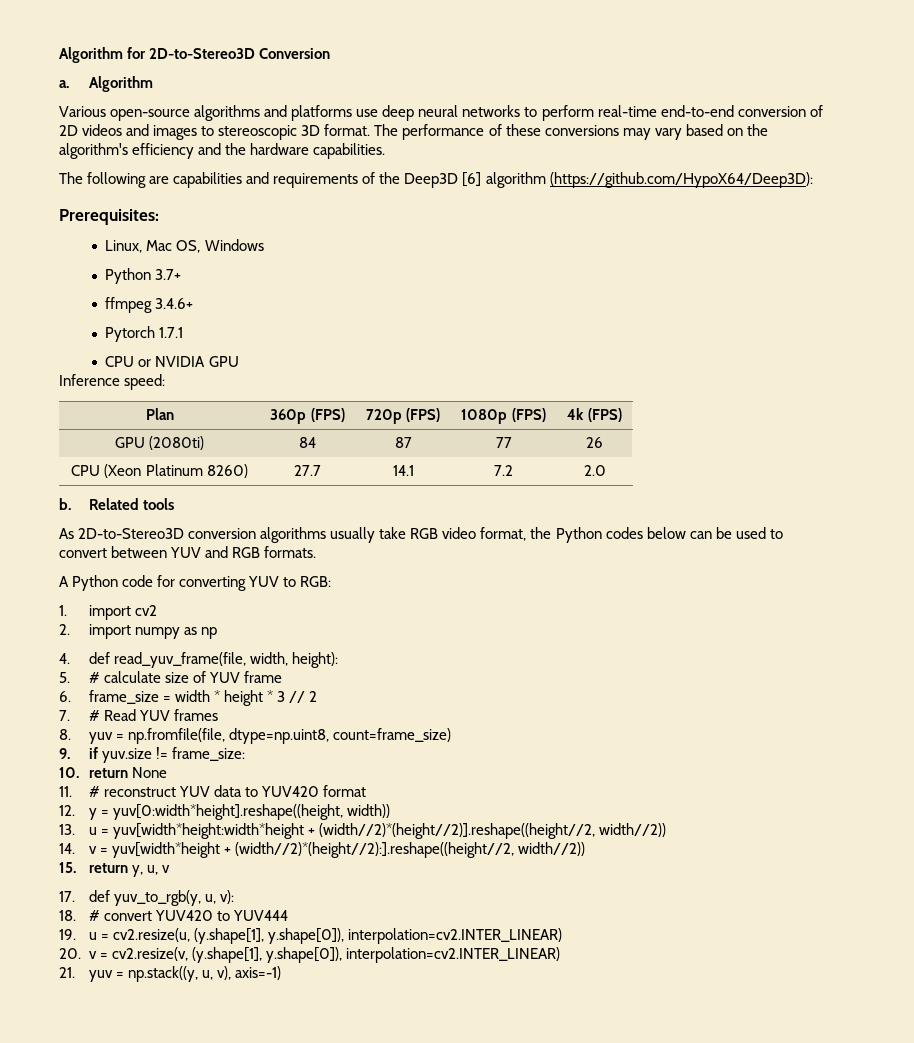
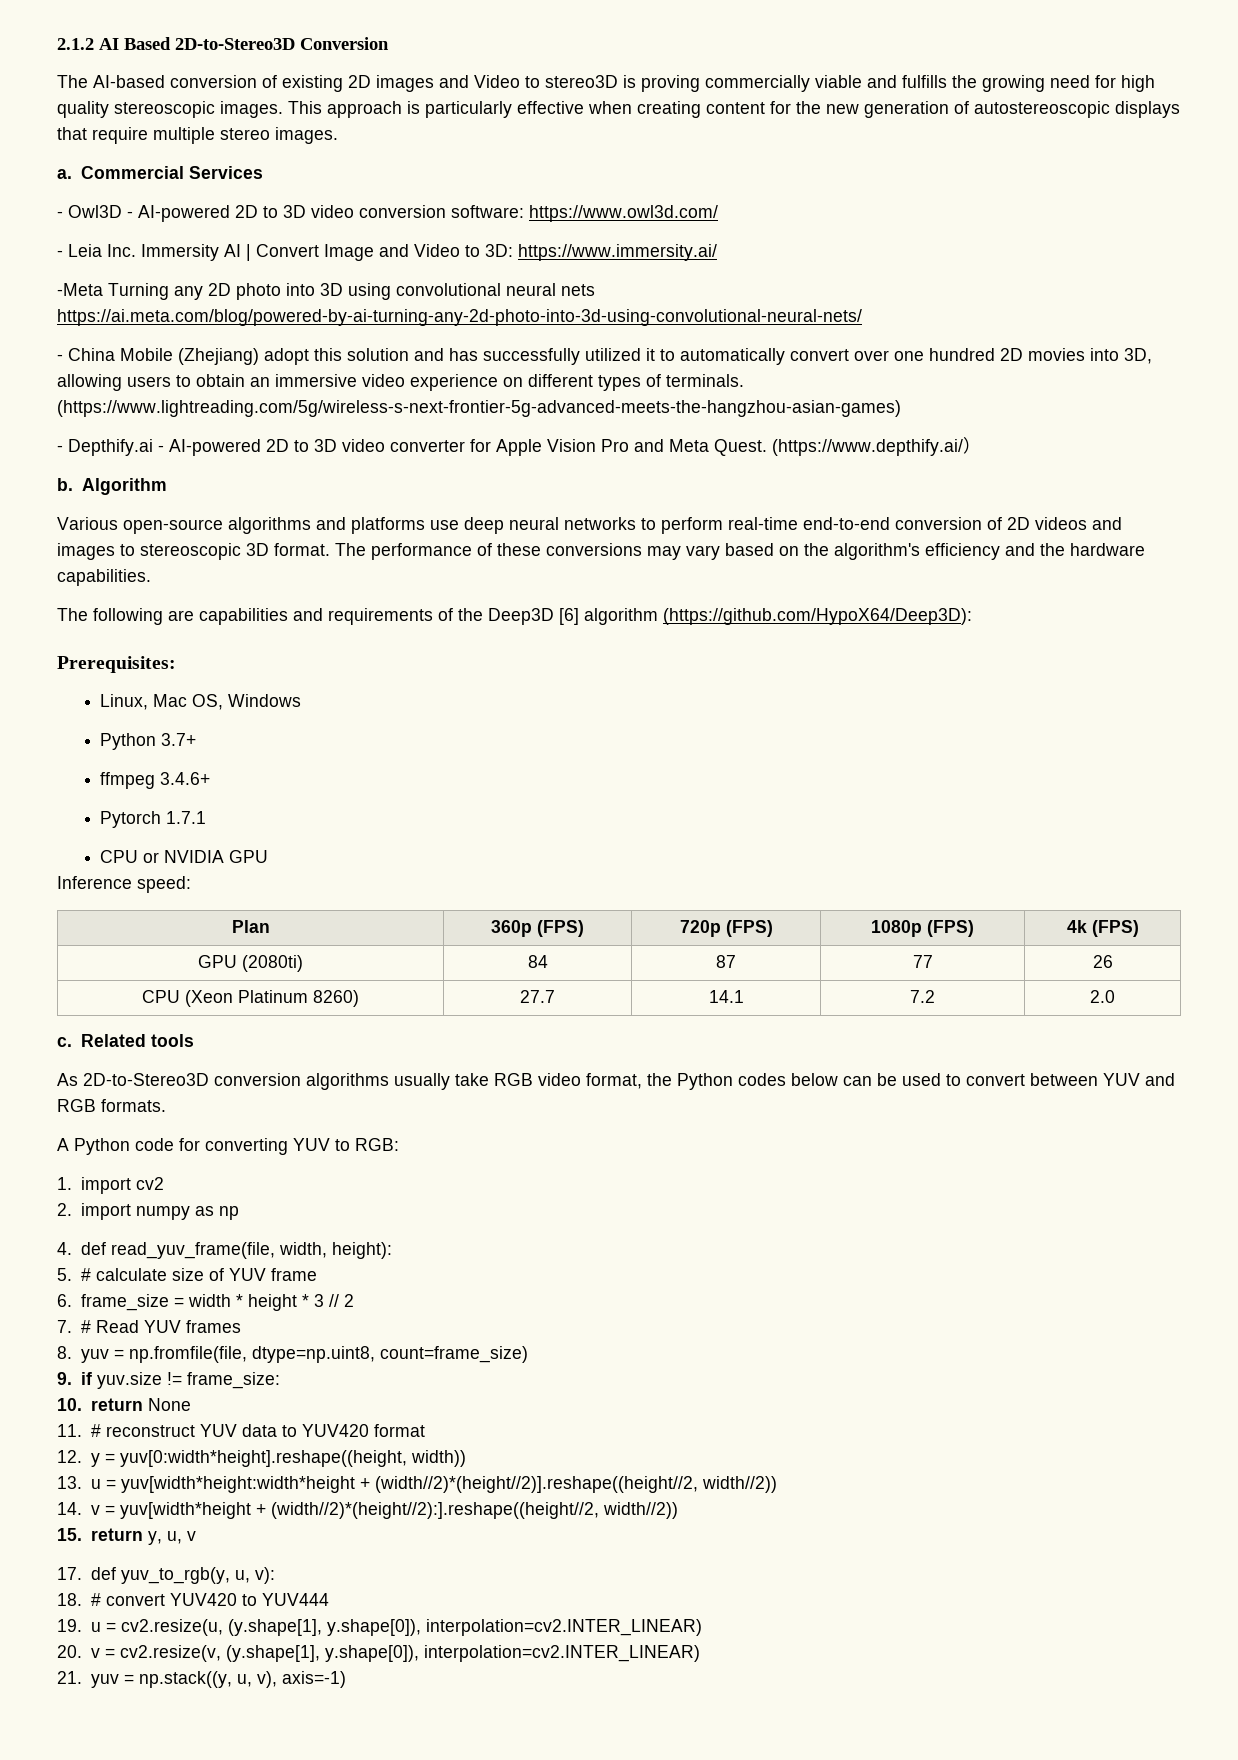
[59,47,147,63] Algorithm for -> [57,37,171,50] 2.1.2 AI Based
[59,80,69,88] a. -> [57,75,1155,92] [57,101,1180,118] [57,127,338,144] [57,166,264,179] [57,205,718,222] [57,244,717,261] [57,283,595,300] [57,309,862,326] [57,348,1152,365] [57,374,744,391] [57,400,901,417] [57,437,981,456] [57,478,73,491] The AI-based conversion of existing 2D images and Video to stereo3D is proving commercially viable and fulfills the growing need for high quality stereoscopic images. This approach is particularly effective when creating content for the new generation of autostereoscopic displays that require multiple stereo images. // a. Commercial Services // - Owl3D - AI-powered 2D to 3D video conversion software: https://www.owl3d.com/ // - Leia Inc. Immersity AI | Convert Image and Video to 3D: https://www.immersity.ai/ // -Meta Turning any 2D photo into 3D using convolutional neural nets https://ai.meta.com/blog/powered-by-ai-turning-any-2d-photo-into-3d-using-convolutional-neural-nets/ // - China Mobile (Zhejiang) adopt this solution and has successfully utilized it to automatically convert over one hundred 2D movies into 3D, allowing users to obtain an immersive video experience on different types of terminals. (https://www.lightreading.com/5g/wireless-s-next-frontier-5g-advanced-meets-the-hangzhou-asian-games) // - Depthify.ai - AI-powered 2D to 3D video converter for Apple Vision Pro and Meta Quest. (https://www.depthify.ai/） // b.
[59,498,71,510] b. -> [57,1037,72,1047] c.

